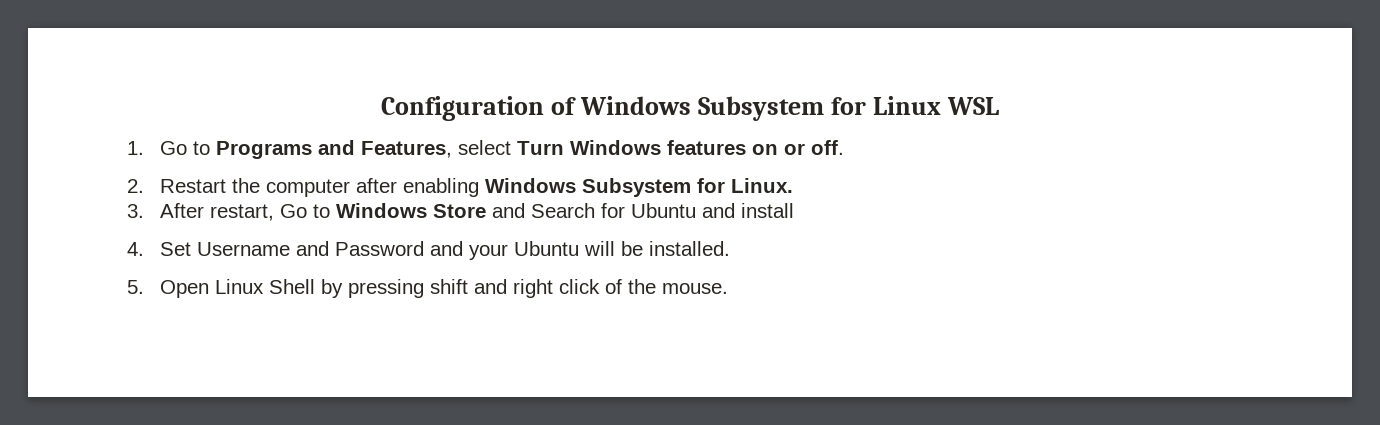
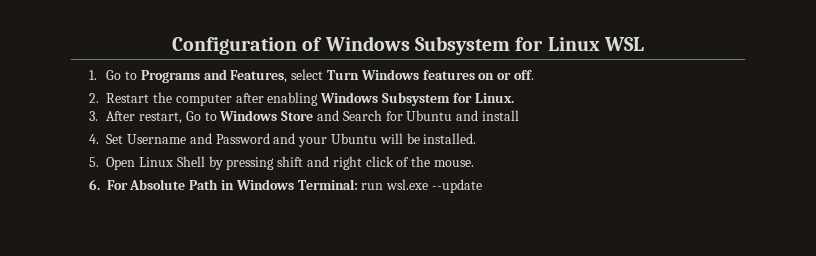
(728, 288) none -> [88,179,482,193] // 6. For Absolute Path in Windows Terminal: run wsl.exe --update

